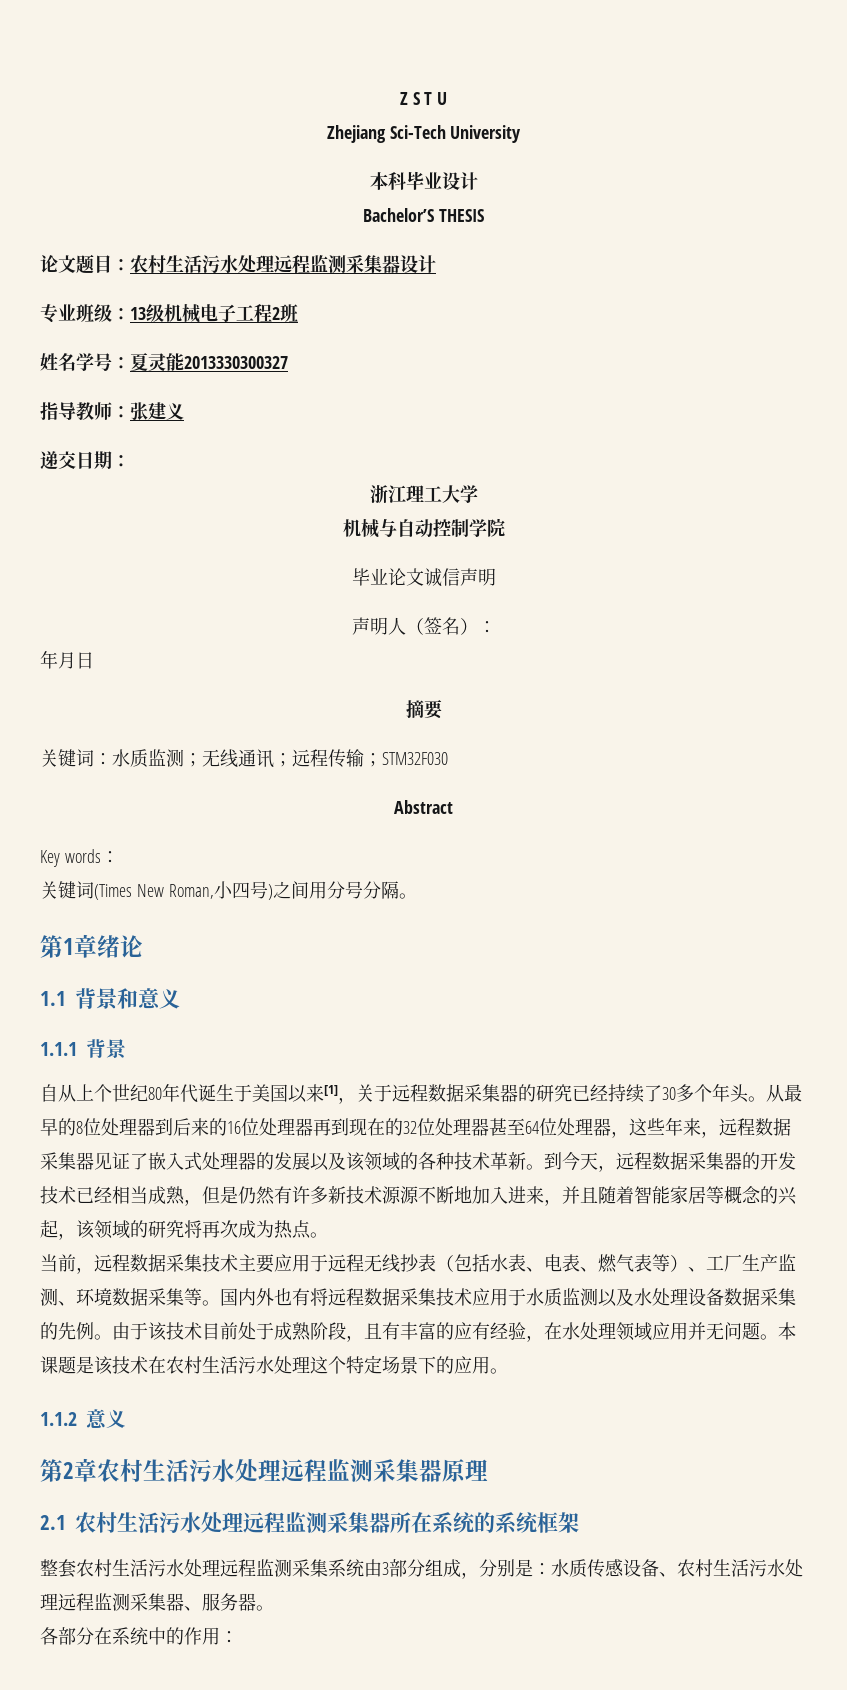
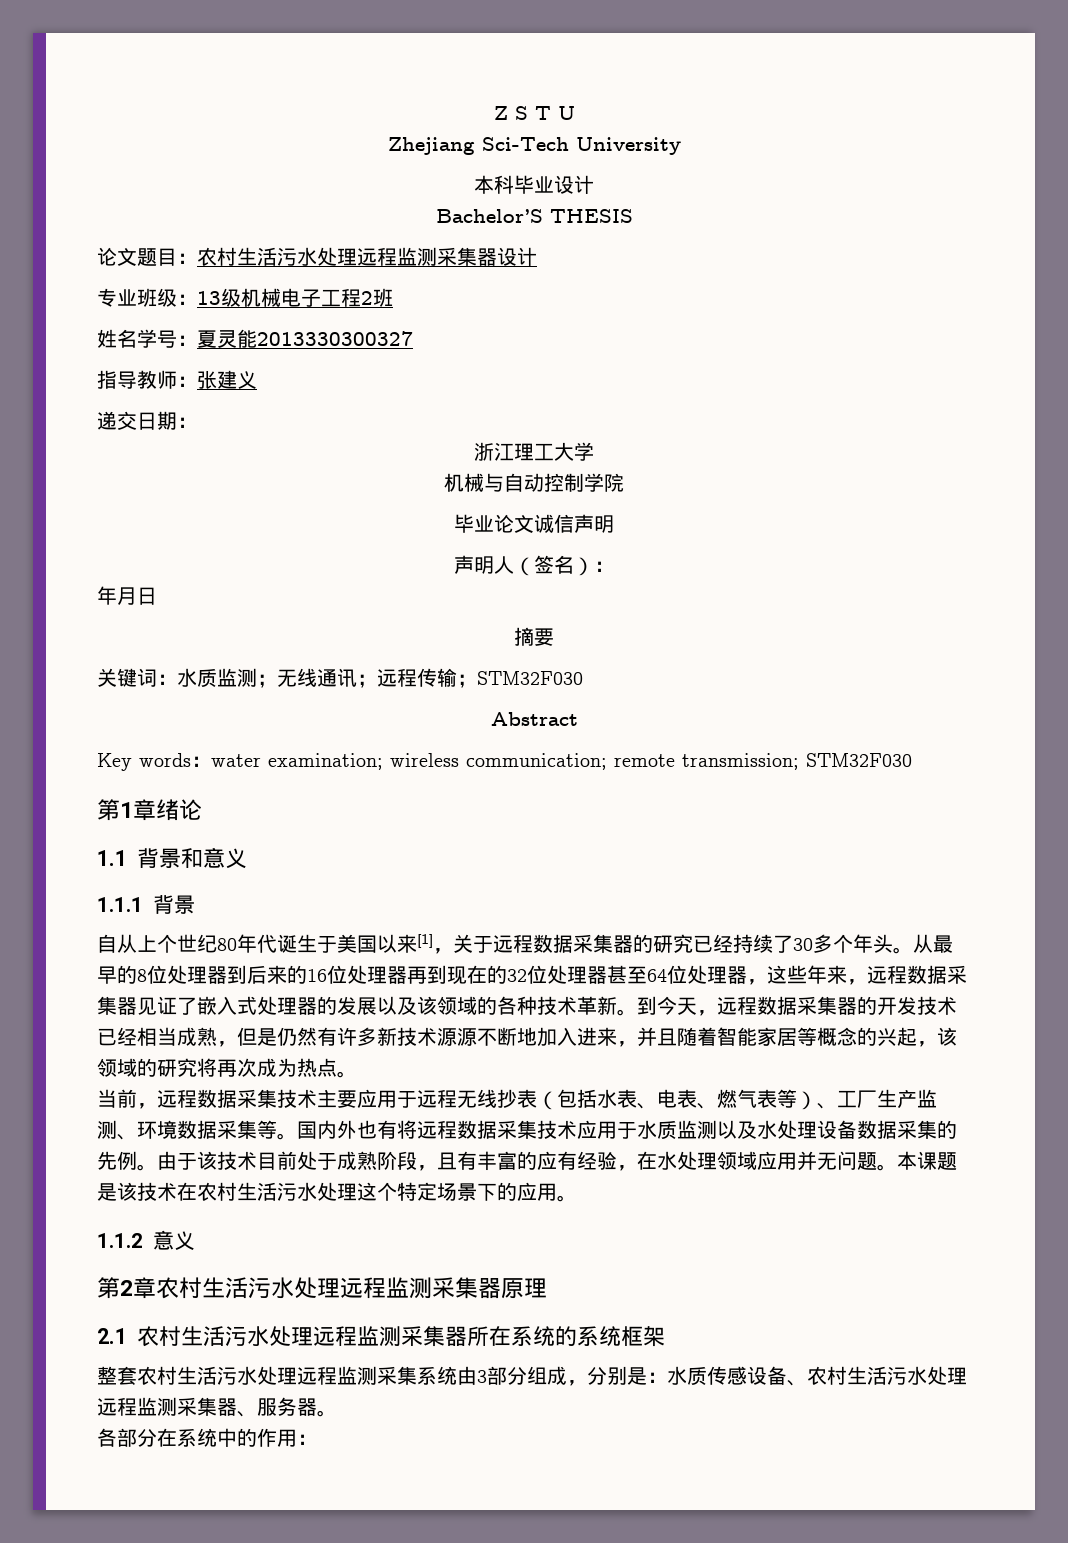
[40,881,417,900] // 关键词(Times New Roman,小四号)之间用分号分隔。 -> [211,753,912,770] water examination; wireless communication; remote transmission; STM32F030

